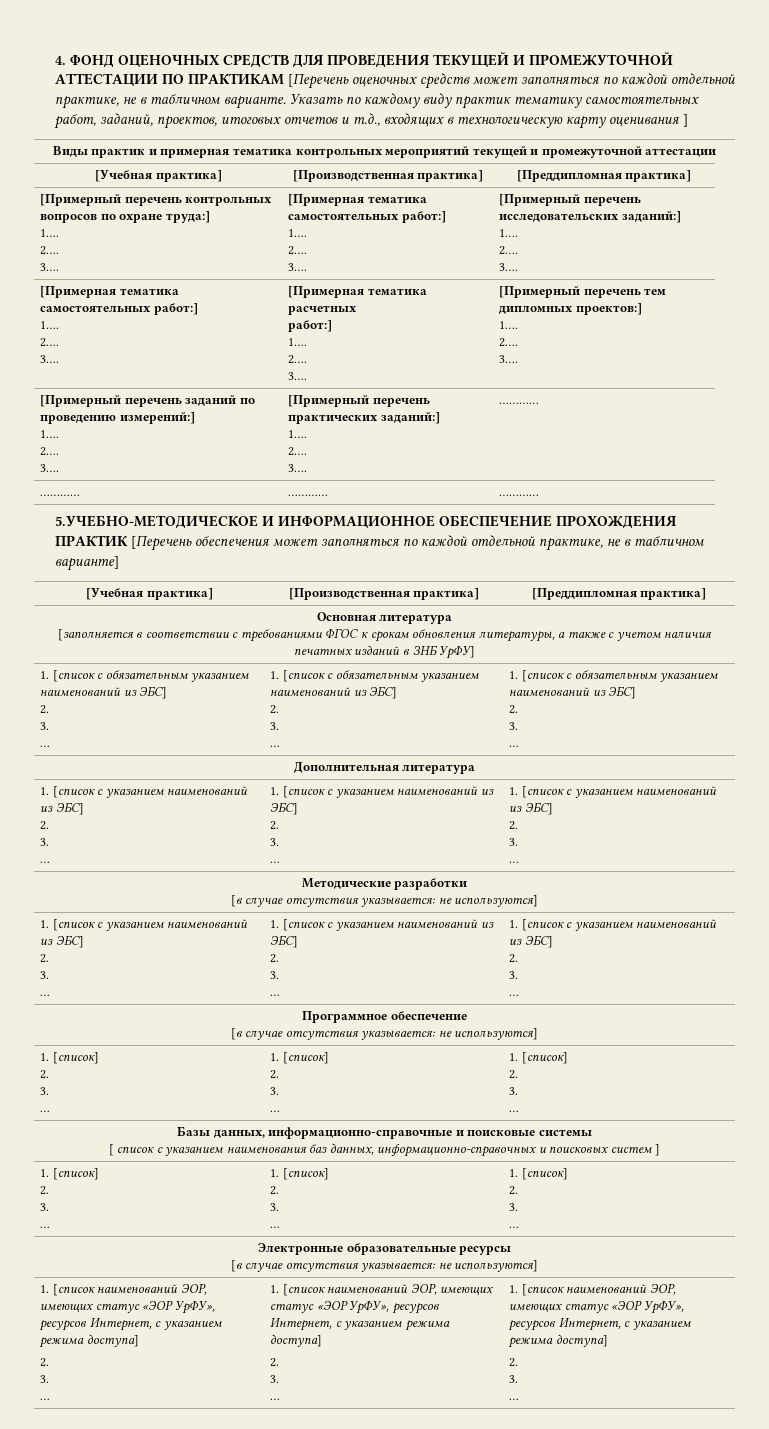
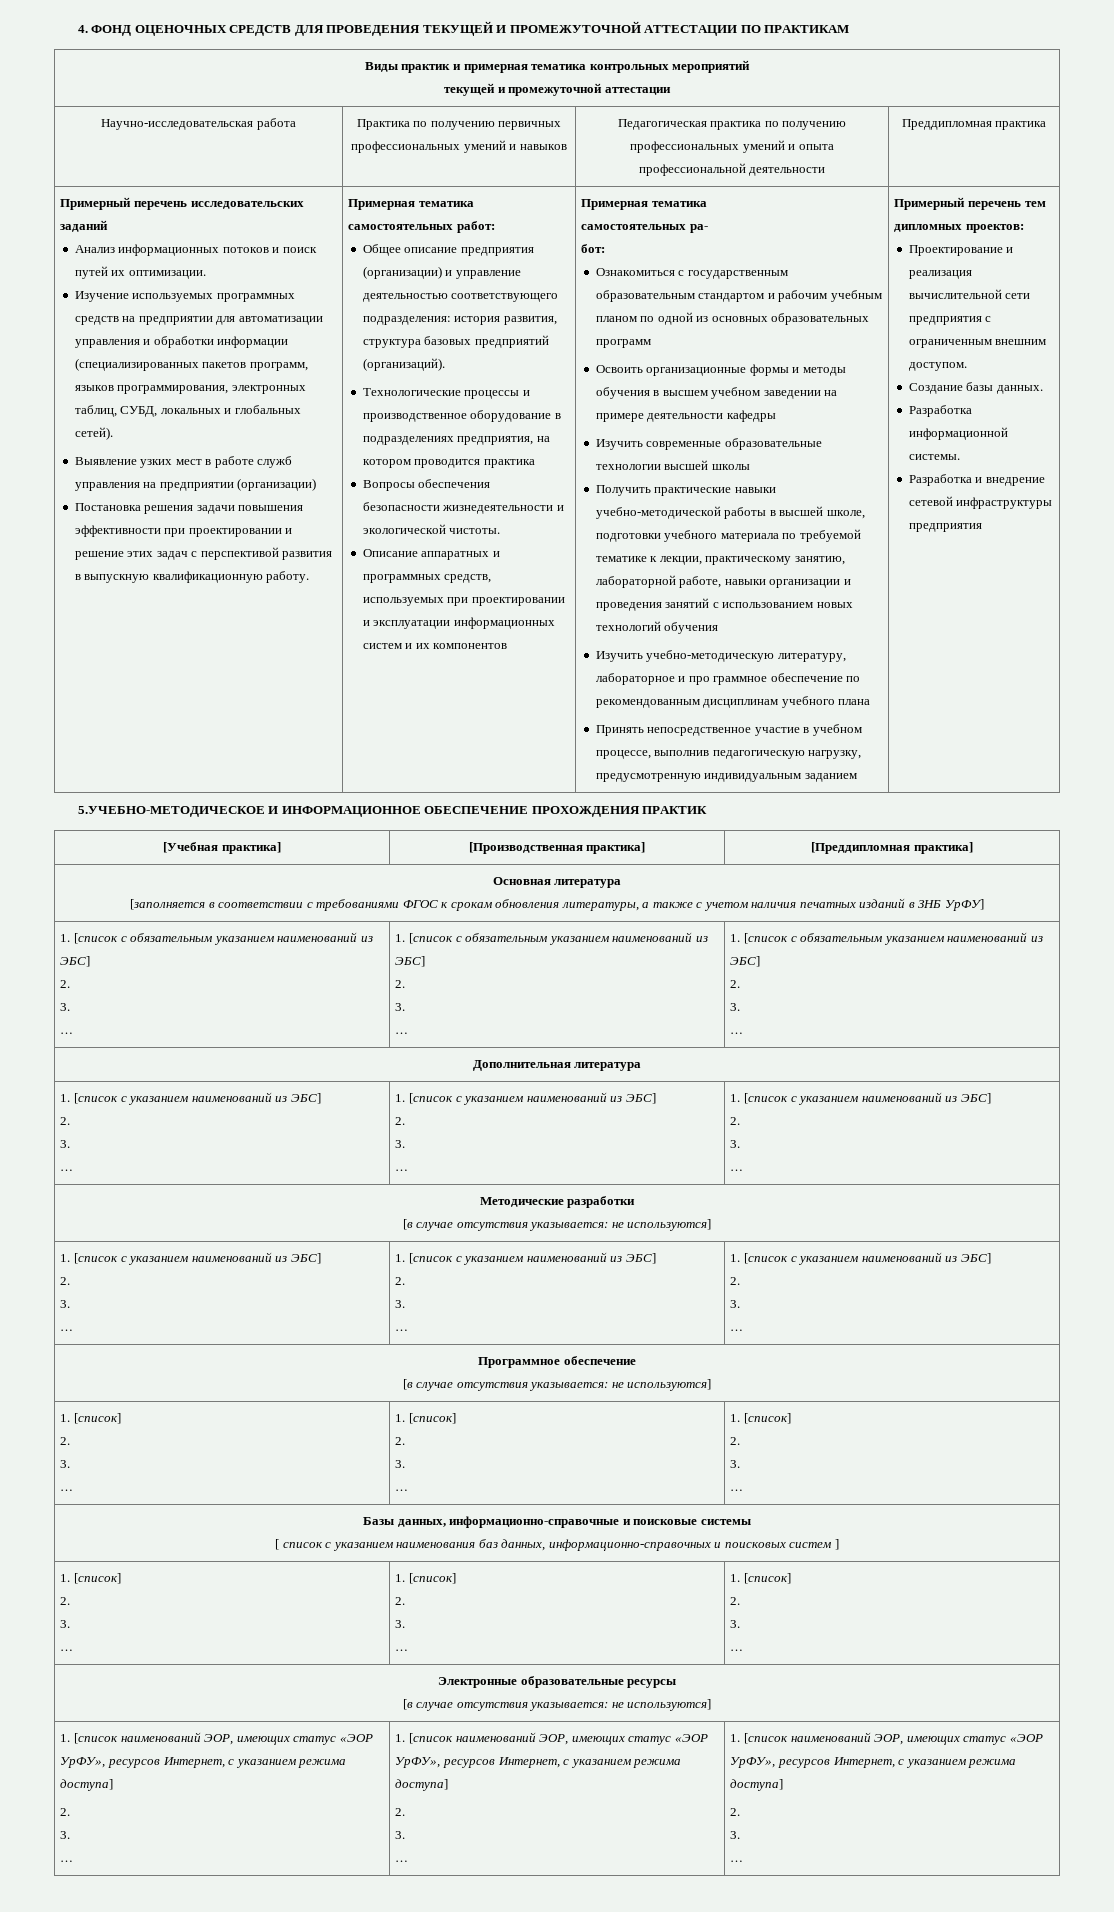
[287,73,735,89] [54,93,699,109] [53,113,688,129] [Перечень оценочных средств может заполняться по каждой отдельной практике, не в табличном варианте. Указать по каждому виду практик тематику самостоятельных работ, заданий, проектов, итоговых отчетов и т.д., входящих в технологическую карту оценивания ] -> (850, 29) none
(470, 152) none -> (751, 66) //
[95,170,222,182] [292,170,484,182] [516,170,692,182] [40,194,273,206] [40,211,210,223] [40,229,60,237] [40,246,60,255] [40,263,60,271] [288,194,427,206] [288,211,446,223] [288,229,308,237] [288,246,308,255] [288,263,308,271] [499,194,641,206] [499,211,681,223] [499,229,519,237] [499,246,519,255] [499,263,519,271] [40,286,179,298] [40,303,198,315] [40,321,60,329] [40,338,60,347] [40,355,60,363] [288,286,427,298] [288,305,358,315] [288,320,333,332] [288,338,308,346] [288,355,308,364] [288,372,308,380] [499,286,667,298] [499,303,642,315] [499,321,519,329] [499,338,519,347] [499,355,519,363] [40,395,255,407] [40,412,195,424] [40,430,60,438] [40,447,60,456] [40,464,60,472] [288,395,430,407] [288,412,440,424] [288,430,308,438] [288,447,308,456] [288,464,308,472] [499,402,540,404] [40,494,81,496] [288,494,329,496] [499,494,540,496] [Учебная практика] | [Производственная практика] | [Преддипломная практика] // [Примерный перечень контрольных вопросов по охране труда:] // 1…. // 2…. // 3…. | [Примерная тематика самостоятельных работ:] // 1…. // 2…. // 3…. | [Примерный перечень исследовательских заданий:] // 1…. // 2…. // 3…. // [Примерная тематика самостоятельных работ:] // 1…. // 2…. // 3…. | [Примерная тематика расчетных // работ:] // 1…. // 2…. // 3…. | [Примерный перечень тем дипломных проектов:] // 1…. // 2…. // 3…. // [Примерный перечень заданий по проведению измерений:] // 1…. // 2…. // 3…. | [Примерный перечень практических заданий:] // 1…. // 2…. // 3…. | ………… // ………… | ………… | ………… -> [101,118,296,130] [356,119,562,130] [351,140,567,153] [617,119,847,130] [630,140,834,153] [638,163,826,176] [901,119,1047,130] [60,197,304,210] [60,220,109,232] [74,244,317,256] [74,266,206,279] [74,291,295,302] [74,316,323,325] [74,336,289,348] [74,358,308,371] [74,385,306,394] [74,405,301,417] [74,427,113,440] [74,456,293,468] [74,478,317,491] [74,503,304,514] [74,525,293,537] [74,547,333,560] [74,571,310,583] [348,199,474,210] [348,221,495,233] [362,244,534,256] [362,266,521,279] [362,293,559,302] [362,316,557,325] [362,335,549,348] [362,358,445,371] [362,388,530,399] [362,410,561,422] [362,436,550,445] [362,459,535,468] [362,479,491,491] [362,502,564,514] [362,524,501,534] [362,549,500,560] [362,574,492,583] [362,597,565,606] [362,617,555,629] [362,643,508,649] [581,199,707,210] [581,224,708,233] [581,244,606,253] [595,268,788,279] [595,290,882,302] [595,312,870,325] [595,339,651,348] [595,364,846,376] [595,387,838,399] [595,410,776,422] [595,438,822,450] [595,460,750,470] [595,485,776,496] [595,506,865,519] [595,529,861,542] [595,556,845,565] [595,575,851,588] [595,598,853,611] [595,621,719,634] [595,650,846,662] [595,673,861,685] [595,696,871,708] [595,724,862,736] [595,750,862,759] [595,773,857,782] [894,197,1046,210] [894,224,1024,233] [908,245,1014,256] [908,270,972,279] [908,289,1031,299] [908,316,992,325] [908,339,1047,348] [908,362,967,371] [908,382,1043,394] [908,405,972,417] [908,427,1008,440] [908,454,960,460] [908,474,1045,486] [908,496,1053,509] [908,523,982,532] Научно-исследовательская работа | Практика по получению первичных профессиональных умений и навыков | Педагогическая практика по получению профессиональных умений и опыта профессиональной деятельности | Преддипломная практика // Примерный перечень исследовательских заданий // Анализ информационных потоков и поиск путей их оптимизации. // Изучение используемых программных средств на предприятии для автоматизации управления и обработки информации (специализированных пакетов программ, языков программирования, электронных таблиц, СУБД, локальных и глобальных сетей). // Выявление узких мест в работе служб управления на предприятии (организации) // Постановка решения задачи повышения эффективности при проектировании и решение этих задач с перспективой развития в выпускную квалификационную работу. | Примерная тематика самостоятельных работ: // Общее описание предприятия (организации) и управление деятельностью соответствующего подразделения: история развития, структура базовых предприятий (организаций). // Технологические процессы и производственное оборудование в подразделениях предприятия, на котором проводится практика // Вопросы обеспечения безопасности жизнедеятельности и экологической чистоты. // Описание аппаратных и программных средств, используемых при проектировании и эксплуатации информационных систем и их компонентов | Примерная тематика // самостоятельных ра- // бот: // Ознакомиться с государственным образовательным стандартом и рабочим учебным планом по одной из основных образовательных программ // Освоить организационные формы и методы обучения в высшем учебном заведении на примере деятельности кафедры // Изучить современные образовательные технологии высшей школы // Получить практические навыки учебно-методической работы в высшей школе, подготовки учебного материала по требуемой тематике к лекции, практическому занятию, лабораторной работе, навыки организации и проведения занятий с использованием новых технологий обучения // Изучить учебно-методическую литературу, лабораторное и про граммное обеспечение по рекомендованным дисциплинам учебного плана // Принять непосредственное участие в учебном процессе, выполнив педагогическую нагрузку, предусмотренную индивидуальным заданием | Примерный перечень тем дипломных проектов: // Проектирование и реализация вычислительной сети предприятия с ограниченным внешним доступом. // Создание базы данных. // Разработка информационной системы. // Разработка и внедрение сетевой инфраструктуры предприятия
[130,535,704,551] [54,556,119,571] [Перечень обеспечения может заполняться по каждой отдельной практике, не в табличном варианте] -> (708, 810) none

